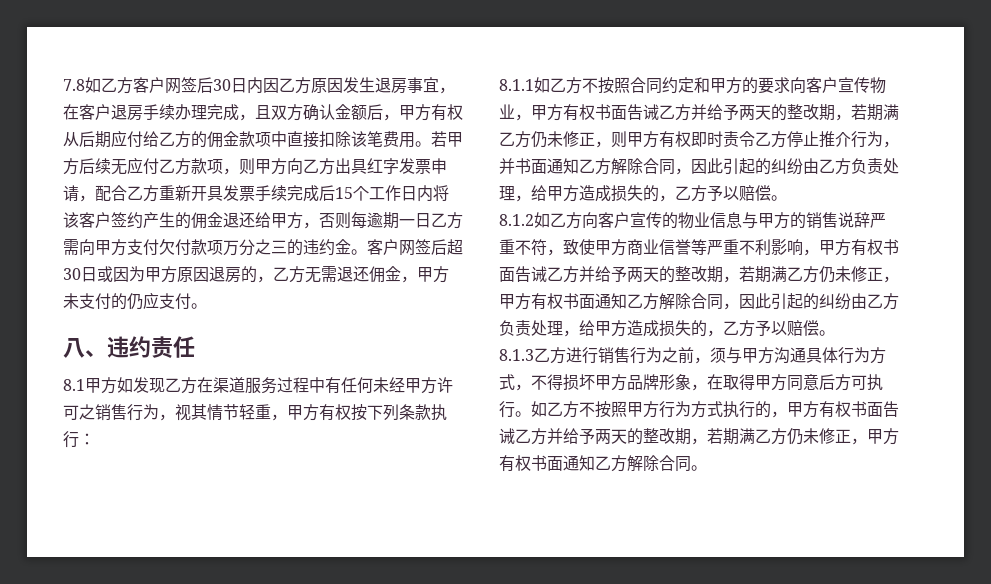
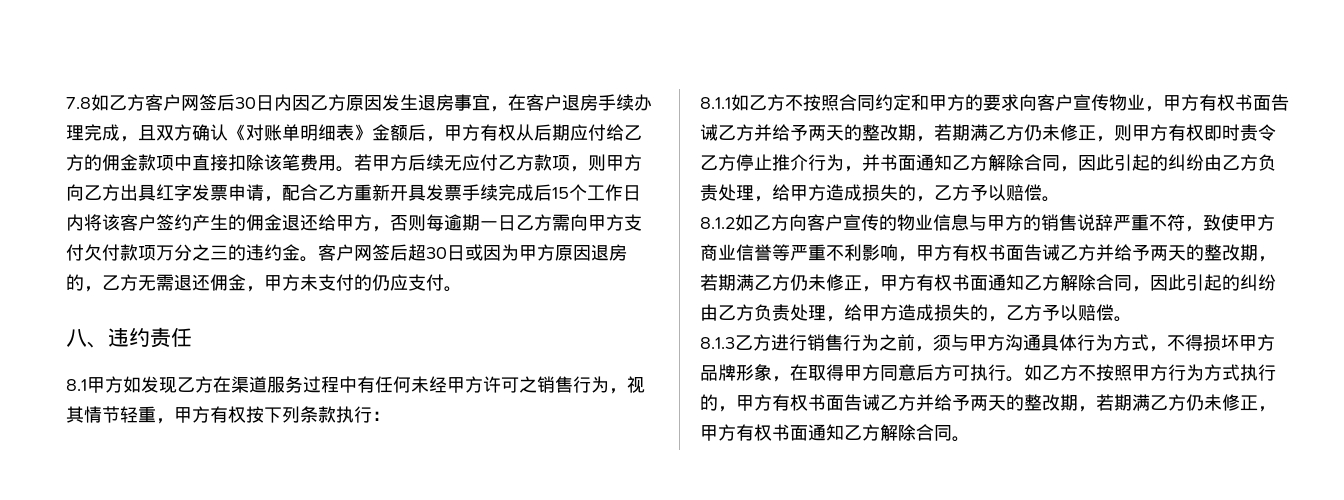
(335, 112) none -> [228,124,372,141] 《对账单明细表》

